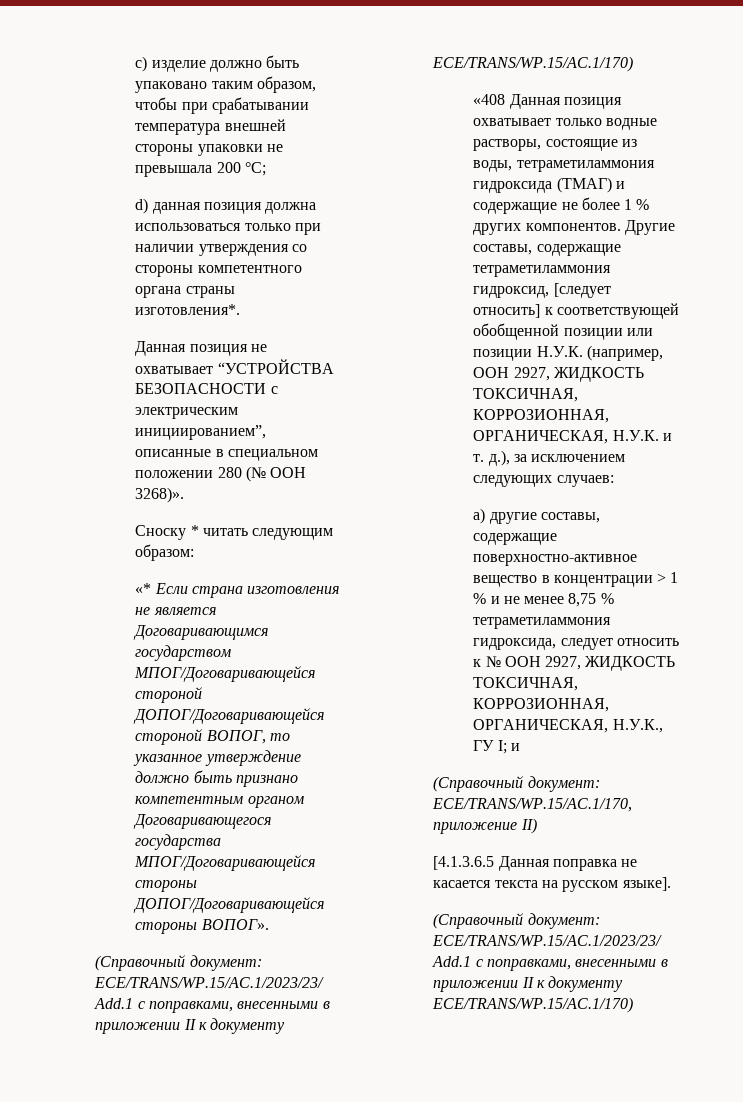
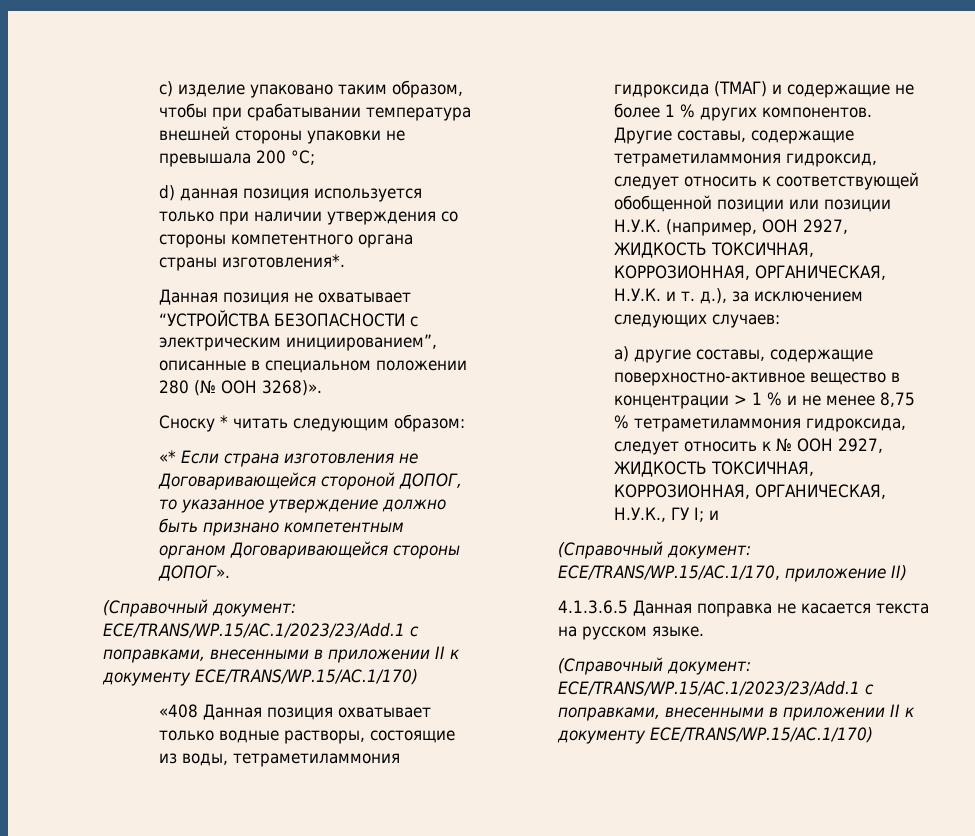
[209,55,300,72] должно быть -> (246, 90) none
[265,202,317,214] [135,223,242,231] должна использоваться -> [314,188,423,202] используется
[153,607,216,615] [133,625,269,640] [135,645,232,661] [134,666,316,682] [135,687,203,703] [133,708,325,724] [135,729,266,745] является Договаривающимся государством МПОГ/Договаривающейся стороной ДОПОГ/Договаривающейся стороной ВОПОГ, -> [158,472,463,490] Договаривающейся стороной ДОПОГ,
[133,814,272,829] [135,834,222,850] [134,855,316,871] [135,880,198,892] [133,897,325,913] [135,919,269,934] Договаривающегося государства МПОГ/Договаривающейся стороны ДОПОГ/Договаривающейся стороны ВОПОГ». -> [230,541,461,559] [158,565,231,581] Договаривающейся стороны ДОПОГ».
[553,283,611,298] [473,304,541,318] [следует относить] -> [614,176,758,190] следует относить
[433,856,495,870] [4.1.3.6.5 -> [557,600,628,614] 4.1.3.6.5
[622,877,671,891] языке]. -> [651,626,704,637] языке.

